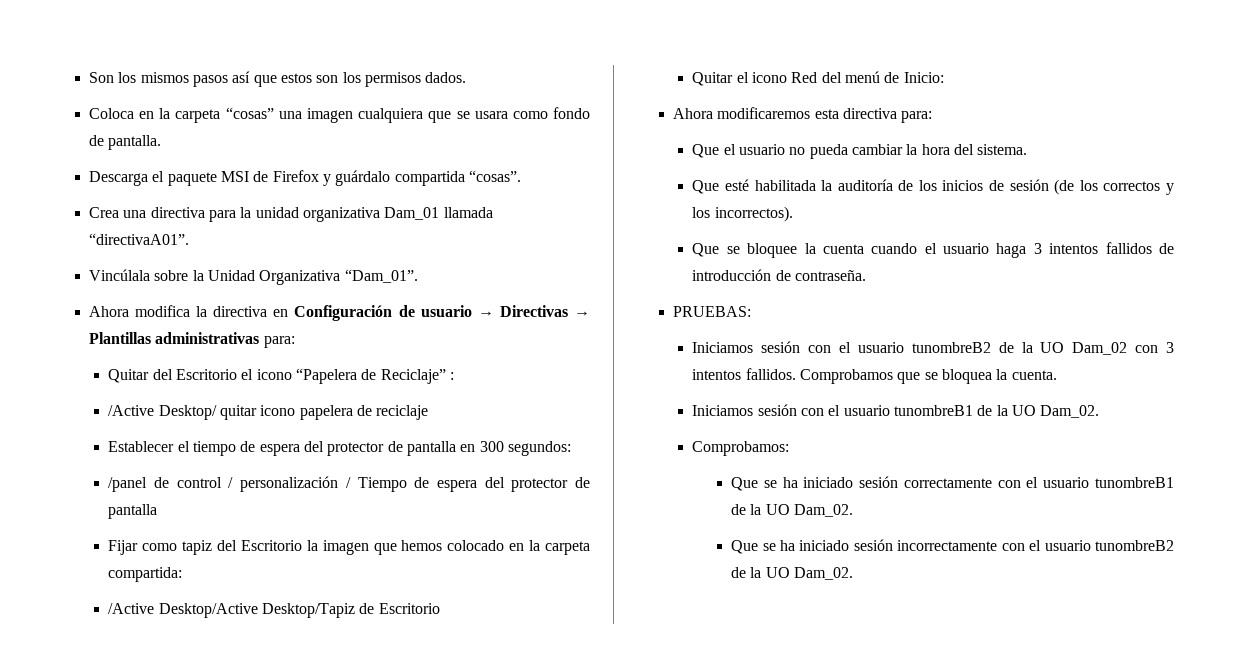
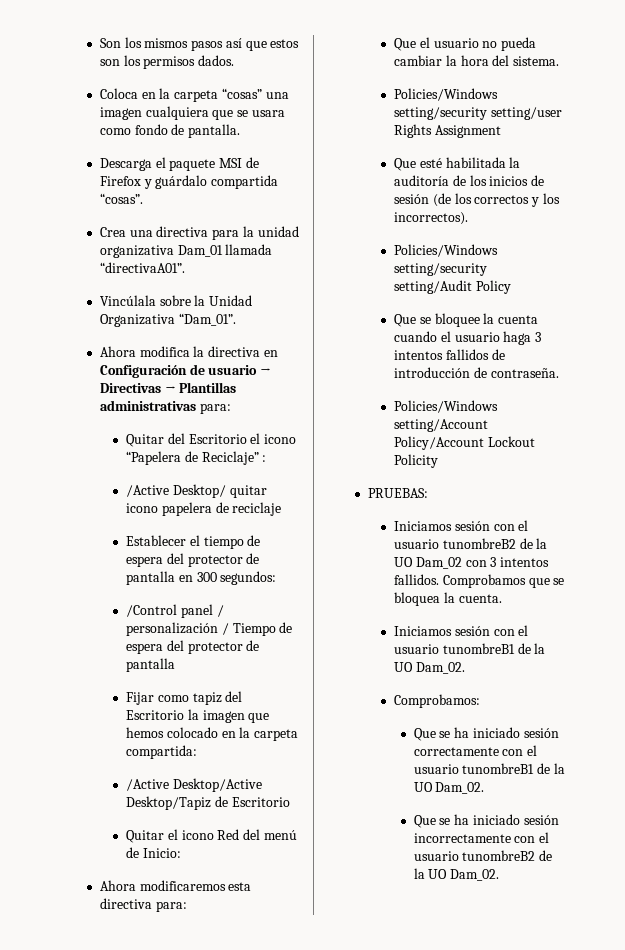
[108,477,222,492] /panel de control -> [126,604,213,618] /Control panel
(1028, 149) none -> [394,88,499,101] [394,107,562,120] [394,124,501,138] // Policies/Windows setting/security setting/user Rights Assignment
(793, 214) none -> [394,244,499,257] [394,263,488,276] [394,280,511,294] // Policies/Windows setting/security setting/Audit Policy
(867, 275) none -> [394,400,499,413] [394,419,489,432] [394,436,535,450] [394,454,439,468] // Policies/Windows setting/Account Policy/Account Lockout Policity

